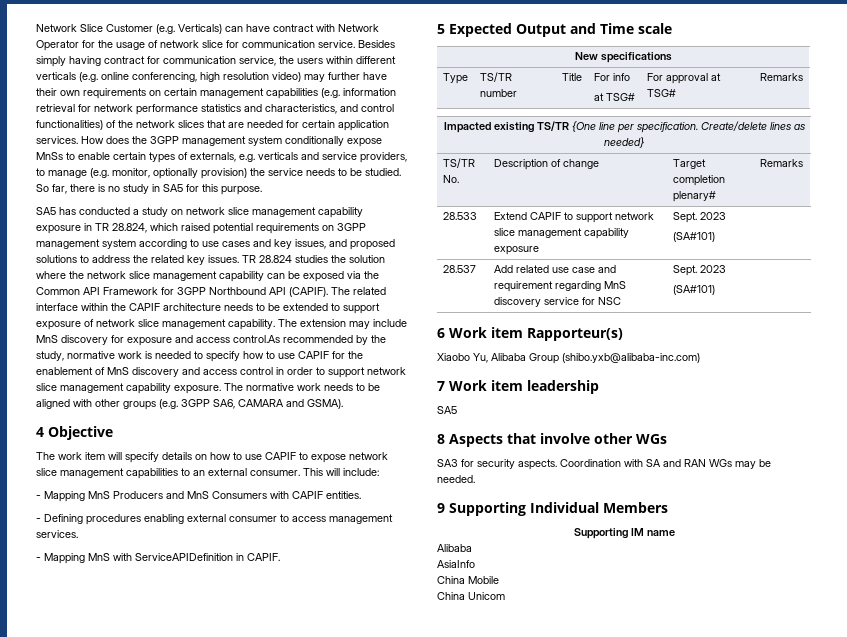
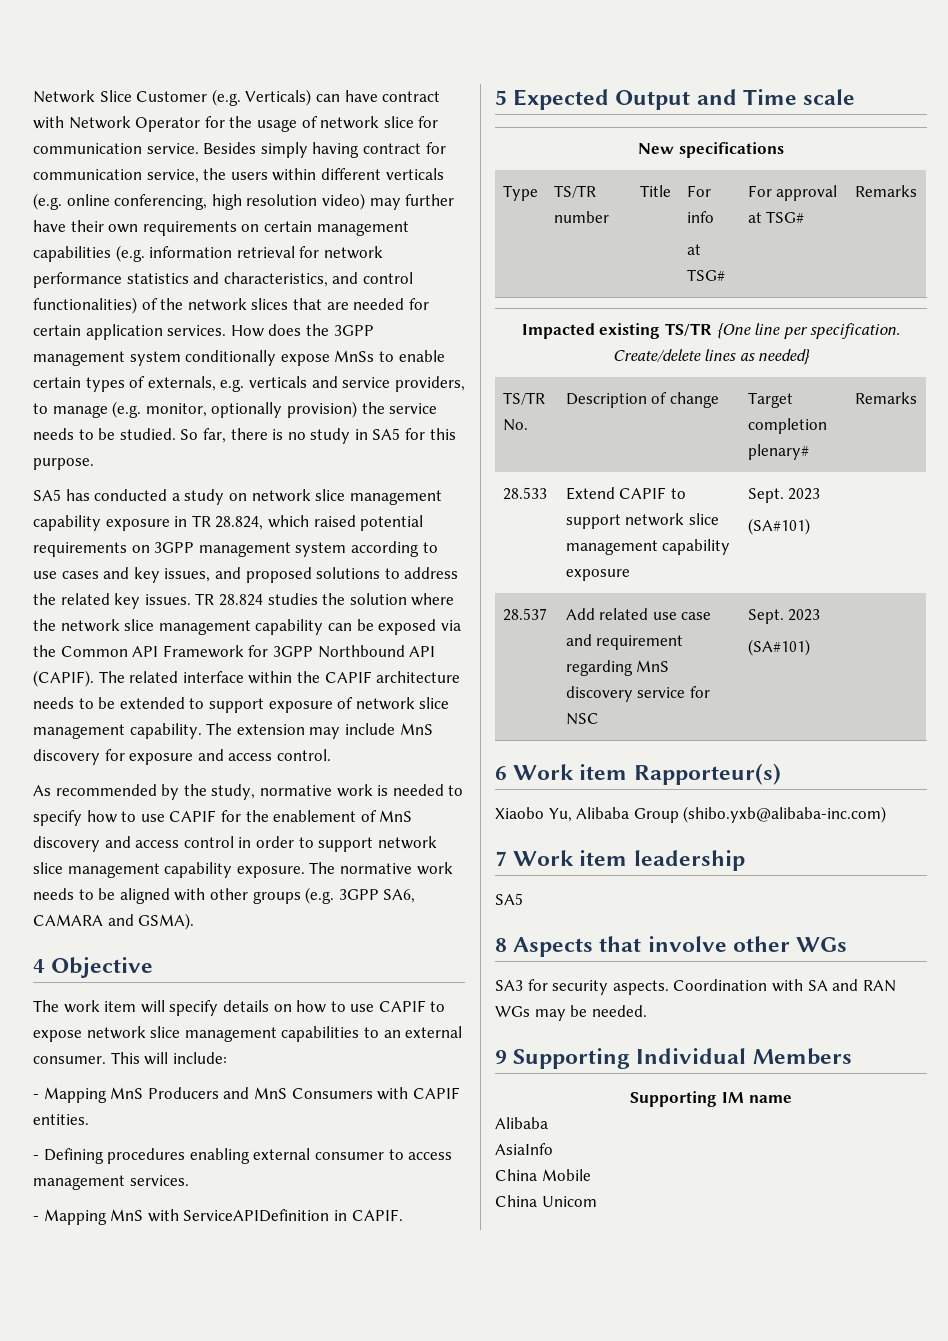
[233,335,280,343] control.As -> [276,749,331,761] [33,785,51,796] control. // As

